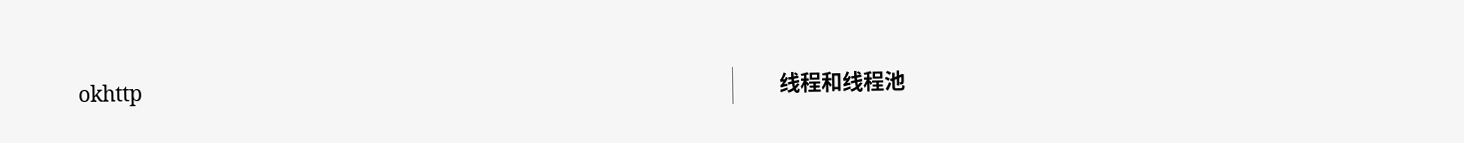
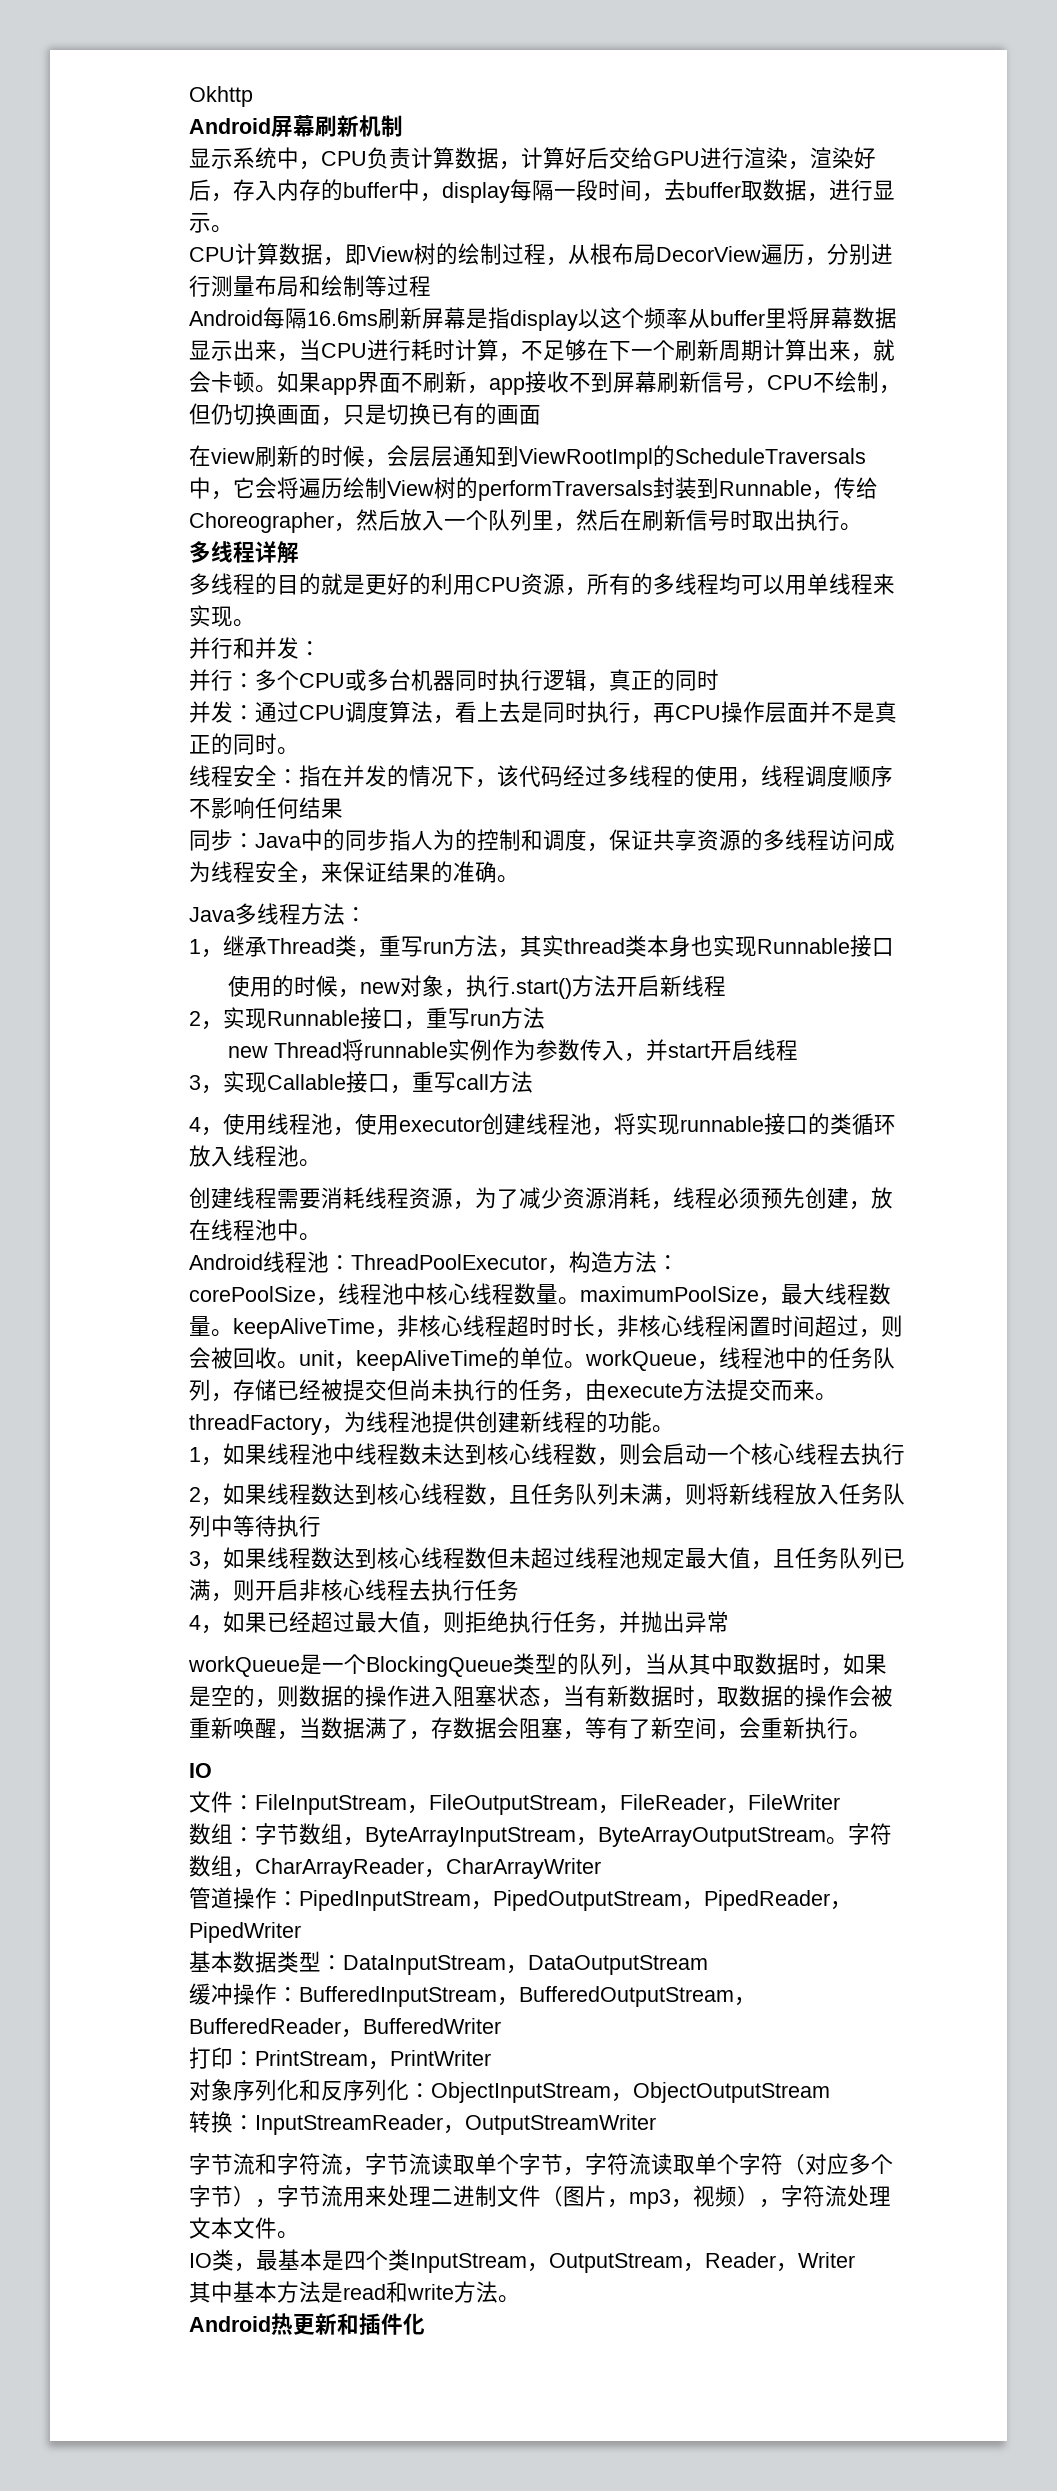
[78,83,144,108] [779,70,907,94] okhttp // 线程和线程池 -> [189,86,254,107] [189,115,404,137] [189,147,877,170] [189,179,896,203] [189,213,234,233] [189,243,894,266] [189,275,432,297] [189,307,898,331] [189,339,896,362] [189,371,902,395] [189,403,542,426] [189,445,867,469] [189,477,879,501] [189,509,863,533] [189,541,300,564] [189,573,896,596] [189,605,256,627] [189,637,322,659] [189,669,720,692] [189,701,898,724] [189,733,300,755] [189,765,894,788] [189,797,344,819] [189,829,896,852] [189,861,520,884] [189,903,368,925] [189,935,895,958] [228,975,727,999] [189,1007,546,1030] [228,1039,799,1062] [189,1071,534,1094] [189,1113,897,1136] [189,1145,322,1167] [189,1187,894,1210] [189,1219,322,1241] [189,1251,680,1274] [189,1283,892,1306] [189,1315,904,1339] [189,1347,896,1371] [189,1379,838,1402] [189,1411,675,1435] [189,1443,906,1466] [189,1483,906,1506] [189,1515,322,1537] [189,1547,906,1570] [189,1579,520,1602] [189,1611,730,1634] [188,1653,888,1677] [189,1685,894,1708] [189,1717,872,1740] [189,1763,213,1778] [189,1791,841,1815] [189,1823,893,1847] [189,1855,602,1879] [189,1887,853,1911] [189,1922,302,1943] [189,1951,709,1975] [189,1983,757,2007] [189,2018,502,2038] [189,2047,492,2070] [189,2079,831,2103] [189,2111,657,2135] [189,2153,894,2176] [189,2185,892,2209] [189,2217,300,2239] [189,2249,856,2273] [189,2281,521,2303] [189,2313,426,2335] Okhttp // Android屏幕刷新机制 // 显示系统中，CPU负责计算数据，计算好后交给GPU进行渲染，渲染好后，存入内存的buffer中，display每隔一段时间，去buffer取数据，进行显示。 // CPU计算数据，即View树的绘制过程，从根布局DecorView遍历，分别进行测量布局和绘制等过程 // Android每隔16.6ms刷新屏幕是指display以这个频率从buffer里将屏幕数据显示出来，当CPU进行耗时计算，不足够在下一个刷新周期计算出来，就会卡顿。如果app界面不刷新，app接收不到屏幕刷新信号，CPU不绘制，但仍切换画面，只是切换已有的画面 // 在view刷新的时候，会层层通知到ViewRootImpl的ScheduleTraversals中，它会将遍历绘制View树的performTraversals封装到Runnable，传给Choreographer，然后放入一个队列里，然后在刷新信号时取出执行。 // 多线程详解 // 多线程的目的就是更好的利用CPU资源，所有的多线程均可以用单线程来实现。 // 并行和并发： // 并行：多个CPU或多台机器同时执行逻辑，真正的同时 // 并发：通过CPU调度算法，看上去是同时执行，再CPU操作层面并不是真正的同时。 // 线程安全：指在并发的情况下，该代码经过多线程的使用，线程调度顺序不影响任何结果 // 同步：Java中的同步指人为的控制和调度，保证共享资源的多线程访问成为线程安全，来保证结果的准确。 // Java多线程方法： // 1，继承Thread类，重写run方法，其实thread类本身也实现Runnable接口 // 使用的时候，new对象，执行.start()方法开启新线程 // 2，实现Runnable接口，重写run方法 // new Thread将runnable实例作为参数传入，并start开启线程 // 3，实现Callable接口，重写call方法 // 4，使用线程池，使用executor创建线程池，将实现runnable接口的类循环放入线程池。 // 创建线程需要消耗线程资源，为了减少资源消耗，线程必须预先创建，放在线程池中。 // Android线程池：ThreadPoolExecutor，构造方法： // corePoolSize，线程池中核心线程数量。maximumPoolSize，最大线程数量。keepAliveTime，非核心线程超时时长，非核心线程闲置时间超过，则会被回收。unit，keepAliveTime的单位。workQueue，线程池中的任务队列，存储已经被提交但尚未执行的任务，由execute方法提交而来。threadFactory，为线程池提供创建新线程的功能。 // 1，如果线程池中线程数未达到核心线程数，则会启动一个核心线程去执行 // 2，如果线程数达到核心线程数，且任务队列未满，则将新线程放入任务队列中等待执行 // 3，如果线程数达到核心线程数但未超过线程池规定最大值，且任务队列已满，则开启非核心线程去执行任务 // 4，如果已经超过最大值，则拒绝执行任务，并抛出异常 // workQueue是一个BlockingQueue类型的队列，当从其中取数据时，如果是空的，则数据的操作进入阻塞状态，当有新数据时，取数据的操作会被重新唤醒，当数据满了，存数据会阻塞，等有了新空间，会重新执行。 // IO // 文件：FileInputStream，FileOutputStream，FileReader，FileWriter // 数组：字节数组，ByteArrayInputStream，ByteArrayOutputStream。字符数组，CharArrayReader，CharArrayWriter // 管道操作：PipedInputStream，PipedOutputStream，PipedReader，PipedWriter // 基本数据类型：DataInputStream，DataOutputStream // 缓冲操作：BufferedInputStream，BufferedOutputStream，BufferedReader，BufferedWriter // 打印：PrintStream，PrintWriter // 对象序列化和反序列化：ObjectInputStream，ObjectOutputStream // 转换：InputStreamReader，OutputStreamWriter // 字节流和字符流，字节流读取单个字节，字符流读取单个字符（对应多个字节），字节流用来处理二进制文件（图片，mp3，视频），字符流处理文本文件。 // IO类，最基本是四个类InputStream，OutputStream，Reader，Writer // 其中基本方法是read和write方法。 // Android热更新和插件化

